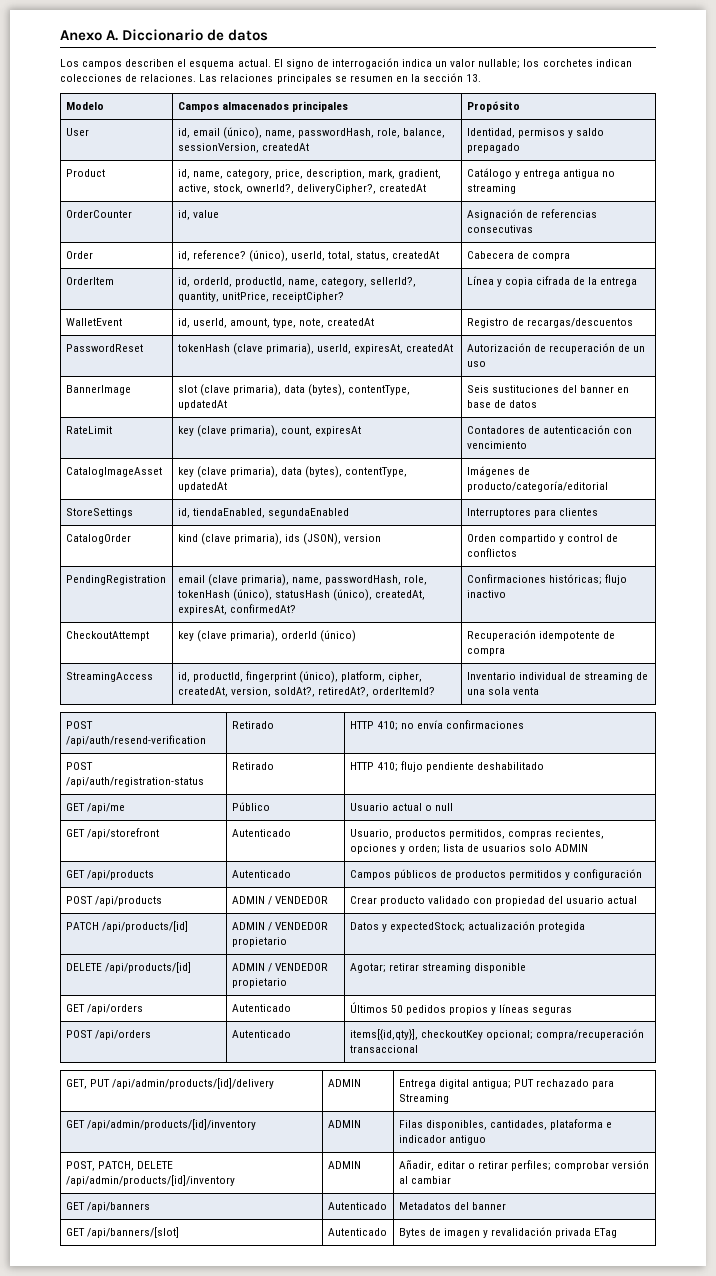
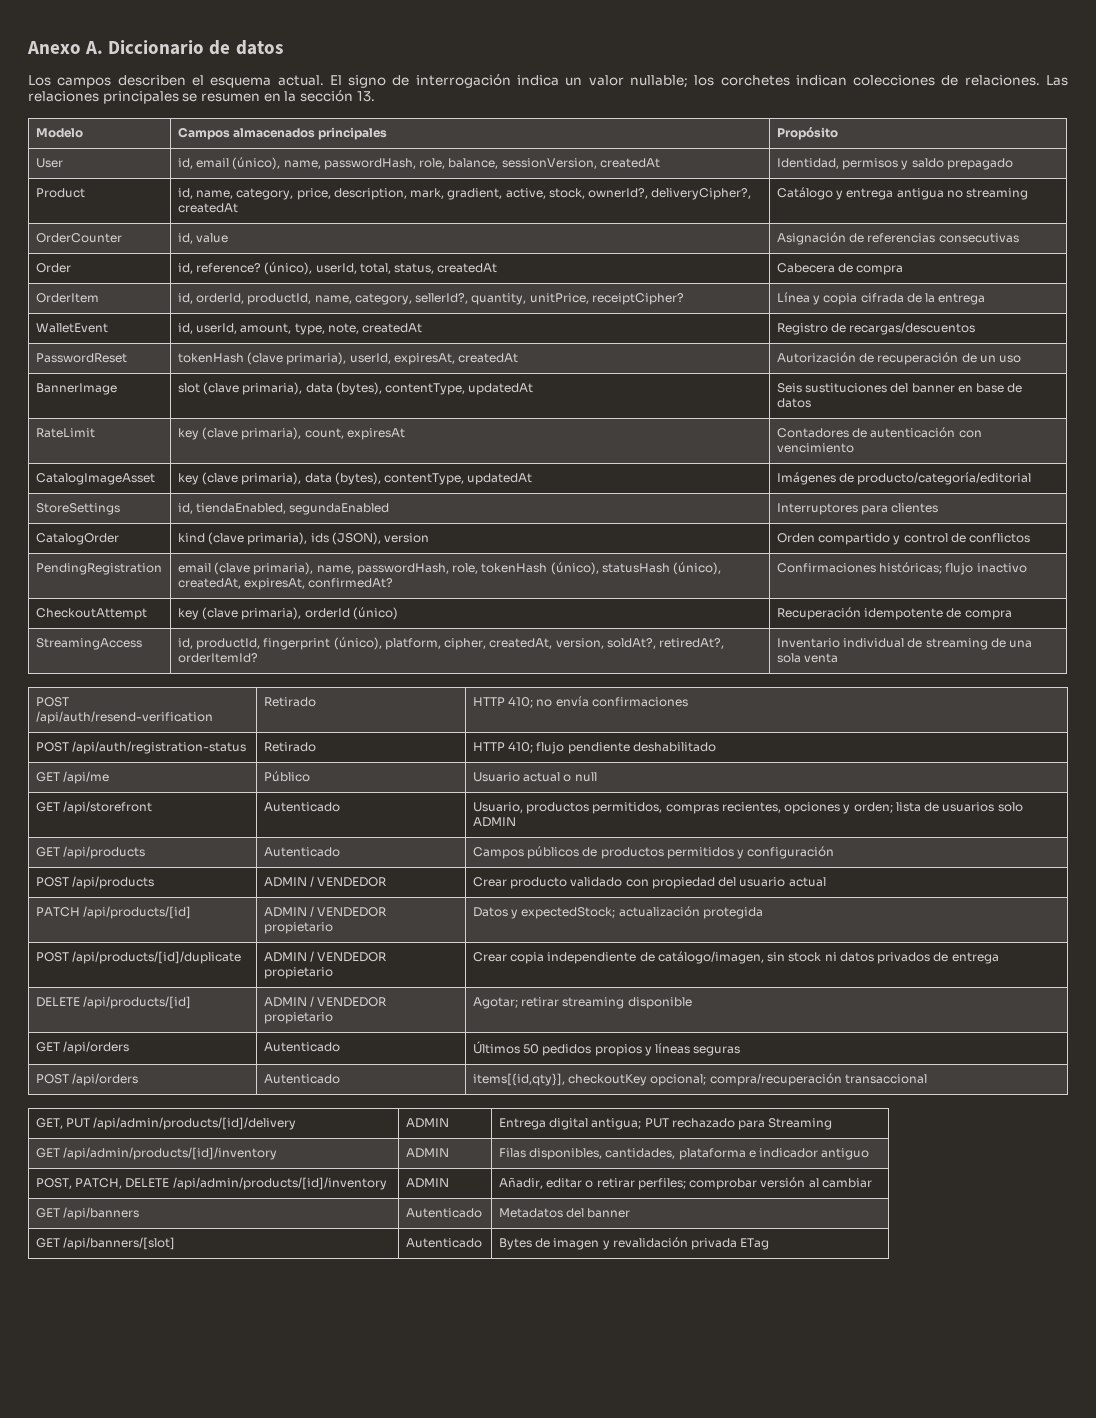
(585, 927) none -> [35,951,242,964] [263,951,388,962] [263,967,333,979] [472,951,999,964] // POST /api/products/[id]/duplicate | ADMIN / VENDEDOR propietario | Crear copia independiente de catálogo/imagen, sin stock ni datos privados de entrega

